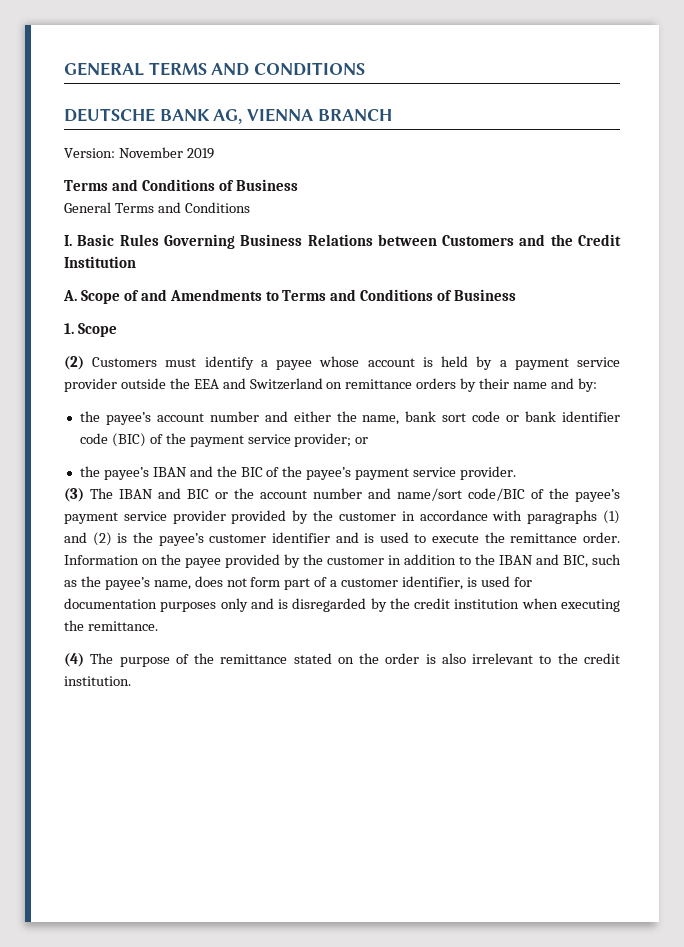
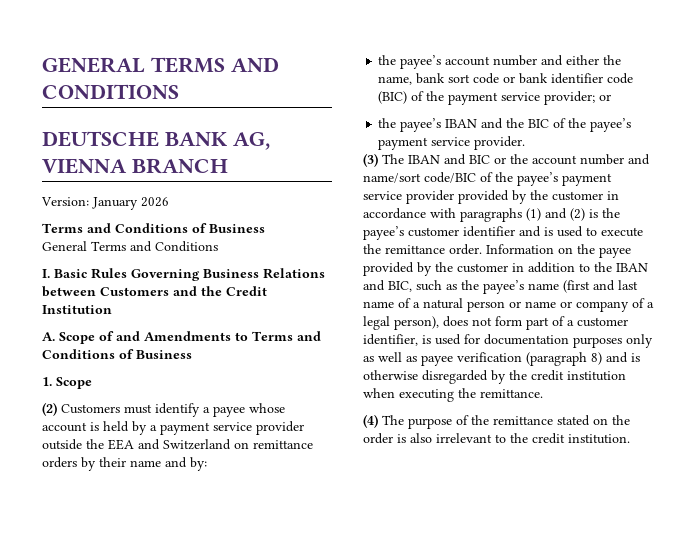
[118,147,214,159] November 2019 -> [92,197,169,210] January 2026
[153,580,191,590] name, -> [528,280,638,293] [363,298,654,312] [363,316,439,330] name (first and last name of a natural person or name or company of a legal person),
[250,598,289,609] and is -> [363,352,640,366] [363,370,418,380] as well as payee verification (paragraph 8) and is otherwise

